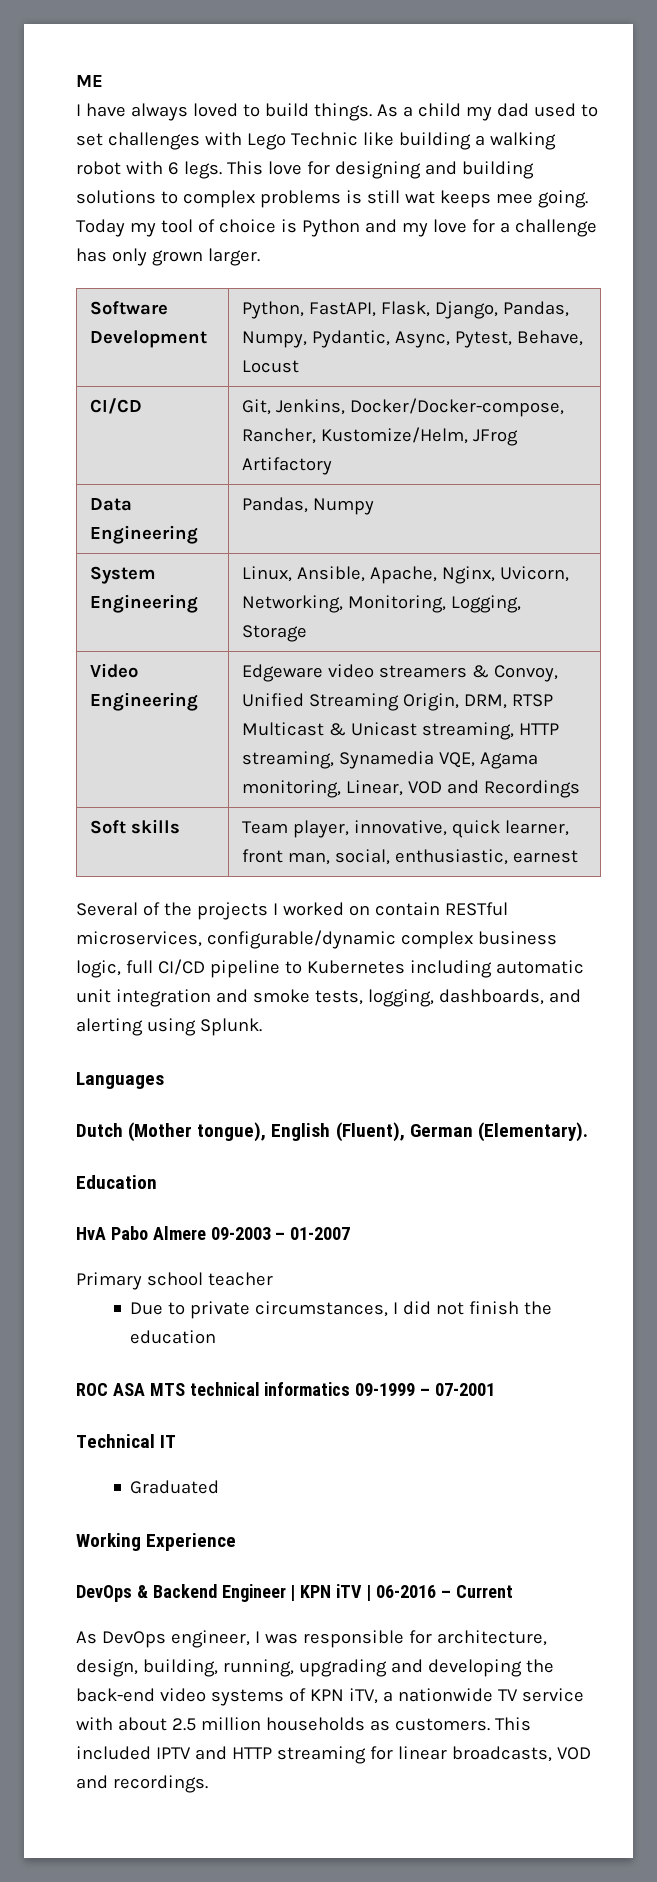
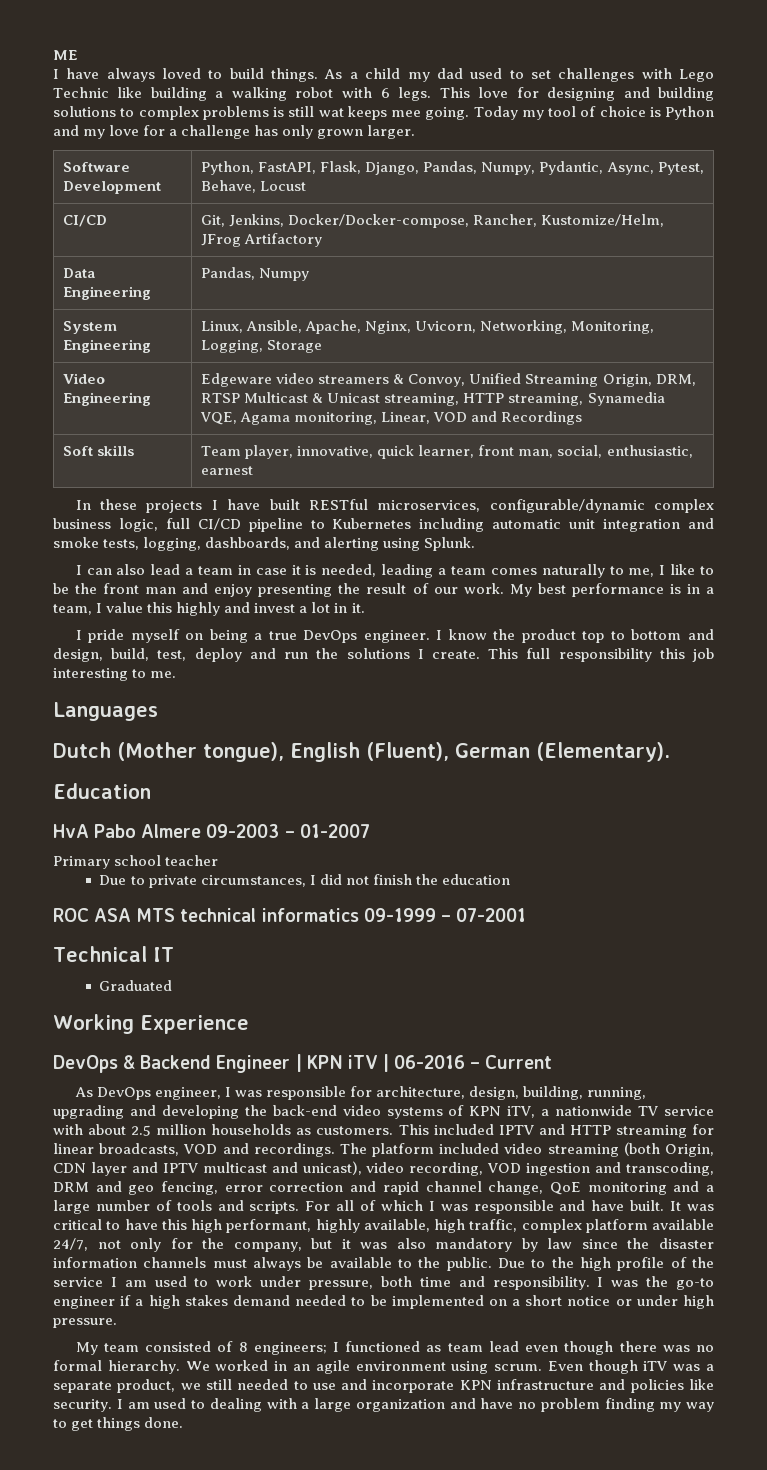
[76,902,440,920] Several of the projects I worked on contain -> [75,499,300,513] In these projects I have built
(262, 1027) none -> [75,564,714,578] [53,583,714,597] [53,602,365,616] [75,629,715,643] [53,648,714,662] [53,668,177,681] // I can also lead a team in case it is needed, leading a team comes naturally to me, I like to be the front man and enjoy presenting the result of our work. My best performance is in a team, I value this highly and invest a lot in it. // I pride myself on being a true DevOps engineer. I know the product top to bottom and design, build, test, deploy and run the solutions I create. This full responsibility this job interesting to me.
(208, 1784) none -> [339,1142,715,1157] [53,1161,714,1176] [53,1181,715,1195] [53,1200,714,1214] [53,1219,714,1233] [53,1238,714,1252] [53,1257,714,1271] [53,1276,714,1290] [53,1295,714,1309] [53,1318,117,1328] [75,1341,714,1355] [53,1360,715,1374] [53,1379,714,1393] [53,1398,714,1412] [53,1417,184,1431] The platform included video streaming (both Origin, CDN layer and IPTV multicast and unicast), video recording, VOD ingestion and transcoding, DRM and geo fencing, error correction and rapid channel change, QoE monitoring and a large number of tools and scripts. For all of which I was responsible and have built. It was critical to have this high performant, highly available, high traffic, complex platform available 24/7, not only for the company, but it was also mandatory by law since the disaster information channels must always be available to the public. Due to the high profile of the service I am used to work under pressure, both time and responsibility. I was the go-to engineer if a high stakes demand needed to be implemented on a short notice or under high pressure. // My team consisted of 8 engineers; I functioned as team lead even though there was no formal hierarchy. We worked in an agile environment using scrum. Even though iTV was a separate product, we still needed to use and incorporate KPN infrastructure and policies like security. I am used to dealing with a large organization and have no problem finding my way to get things done.

